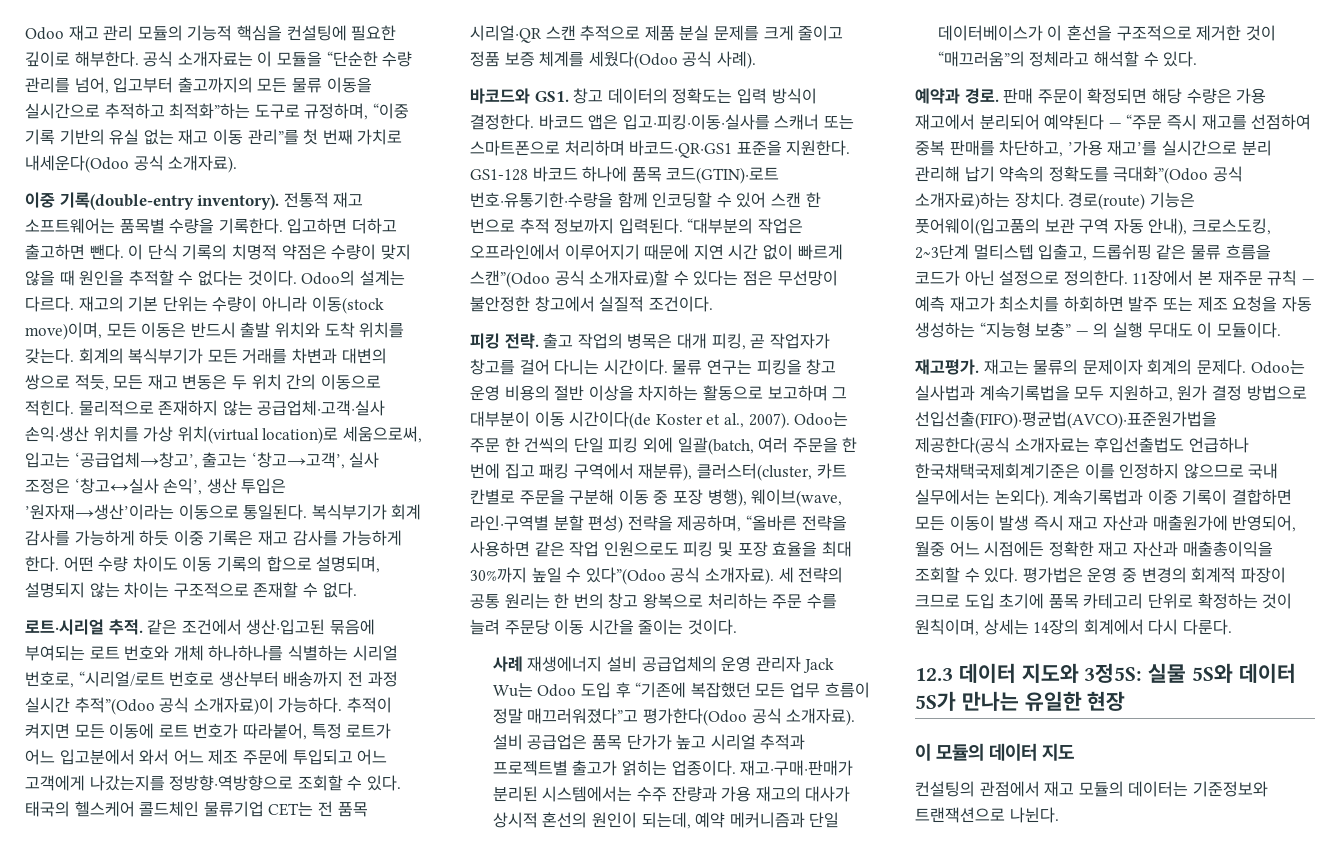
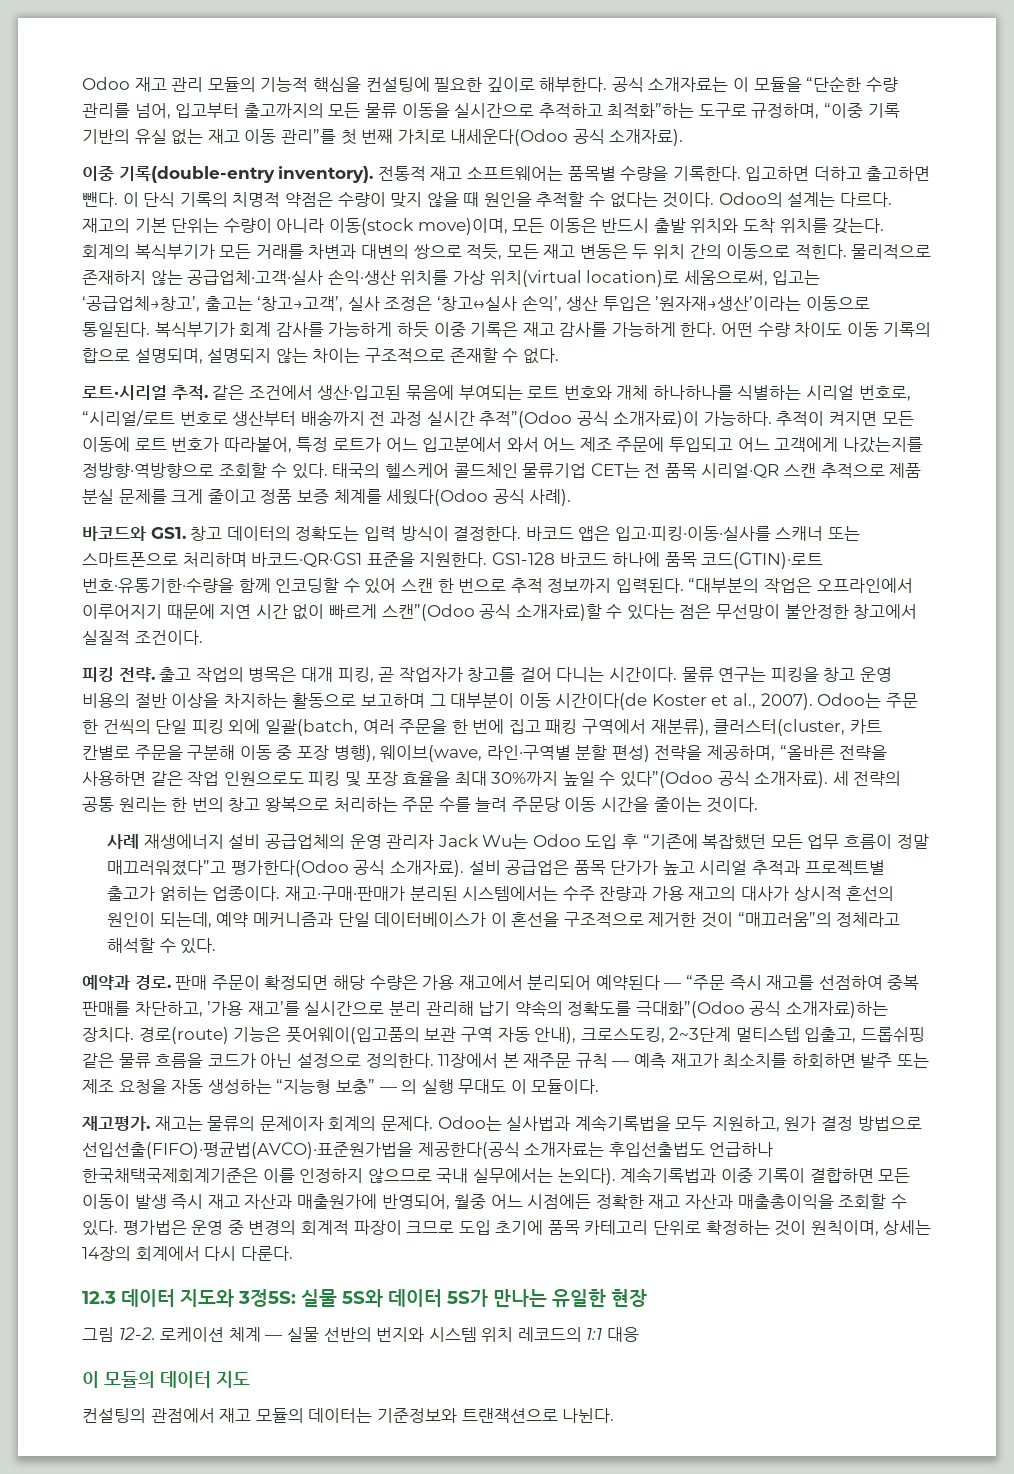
(1126, 701) none -> [82,1327,640,1342] // 그림 12-2. 로케이션 체계 — 실물 선반의 번지와 시스템 위치 레코드의 1:1 대응

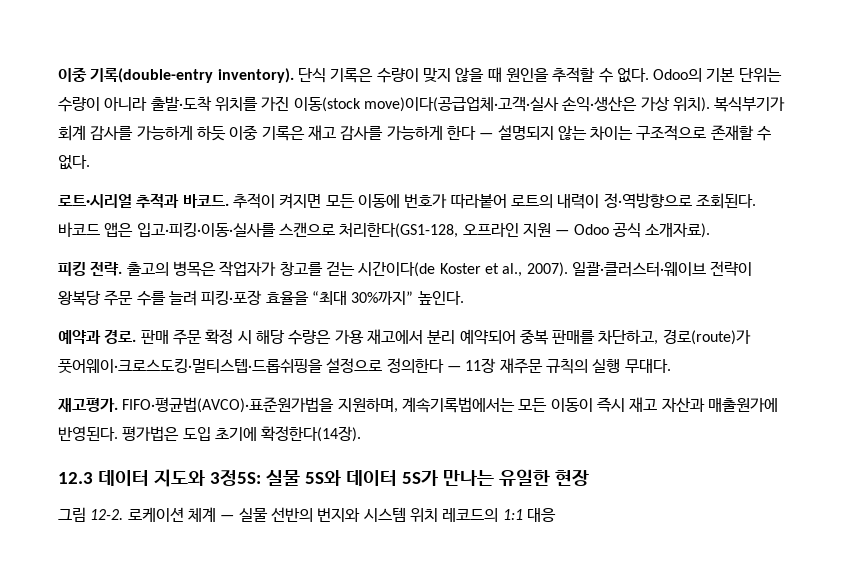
[82,76,898,92] [82,103,900,119] [82,129,684,146] [82,166,931,183] [82,192,333,207] Odoo 재고 관리 모듈의 기능적 핵심을 컨설팅에 필요한 깊이로 해부한다. 공식 소개자료는 이 모듈을 “단순한 수량 관리를 넘어, 입고부터 출고까지의 모든 물류 이동을 실시간으로 추적하고 최적화”하는 도구로 규정하며, “이중 기록 기반의 유실 없는 재고 이동 관리”를 첫 번째 가치로 내세운다(Odoo 공식 소개자료). // 이중 기록(double-entry inventory). 전통적 재고 소프트웨어는 품목별 수량을 기록한다. 입고하면 더하고 출고하면 뺀다. 이 단식 기록의 치명적 약점은 -> [58,67,374,83] 이중 기록(double-entry inventory). 단식 기록은
[609,192,893,208] [82,218,885,235] [82,244,932,260] [82,269,821,287] [82,295,870,312] [82,322,150,337] 없다는 것이다. Odoo의 설계는 다르다. 재고의 기본 단위는 수량이 아니라 이동(stock move)이며, 모든 이동은 반드시 출발 위치와 도착 위치를 갖는다. 회계의 복식부기가 모든 거래를 차변과 대변의 쌍으로 적듯, 모든 재고 변동은 두 위치 간의 이동으로 적힌다. 물리적으로 존재하지 않는 공급업체·고객·실사 손익·생산 위치를 가상 위치(virtual location)로 세움으로써, 입고는 ‘공급업체→창고’, 출고는 ‘창고→고객’, 실사 조정은 ‘창고↔실사 손익’, 생산 투입은 ’원자재→생산’이라는 이동으로 통일된다. -> [616,68,782,83] [58,96,710,112] 없다. Odoo의 기본 단위는 수량이 아니라 출발·도착 위치를 가진 이동(stock move)이다(공급업체·고객·실사 손익·생산은 가상 위치).
[680,322,932,337] [82,348,203,364] 한다. 어떤 수량 차이도 이동 기록의 합으로 설명되며, -> [446,125,494,140] 한다 —
[171,385,911,401] [82,410,914,428] [82,437,923,453] [82,463,922,479] [82,489,572,506] [82,526,861,541] [82,552,824,569] [82,578,913,594] [82,604,918,621] [82,630,203,645] [82,667,893,683] [82,693,551,709] 추적. 같은 조건에서 생산·입고된 묶음에 부여되는 로트 번호와 개체 하나하나를 식별하는 시리얼 번호로, “시리얼/로트 번호로 생산부터 배송까지 전 과정 실시간 추적”(Odoo 공식 소개자료)이 가능하다. 추적이 켜지면 모든 이동에 로트 번호가 따라붙어, 특정 로트가 어느 입고분에서 와서 어느 제조 주문에 투입되고 어느 고객에게 나갔는지를 정방향·역방향으로 조회할 수 있다. 태국의 헬스케어 콜드체인 물류기업 CET는 전 품목 시리얼·QR 스캔 추적으로 제품 분실 문제를 크게 줄이고 정품 보증 체계를 세웠다(Odoo 공식 사례). // 바코드와 GS1. 창고 데이터의 정확도는 입력 방식이 결정한다. 바코드 앱은 입고·피킹·이동·실사를 스캐너 또는 스마트폰으로 처리하며 바코드·QR·GS1 표준을 지원한다. GS1-128 바코드 하나에 품목 코드(GTIN)·로트 번호·유통기한·수량을 함께 인코딩할 수 있어 스캔 한 번으로 추적 정보까지 입력된다. “대부분의 작업은 오프라인에서 이루어지기 때문에 지연 시간 없이 빠르게 스캔”(Odoo 공식 소개자료)할 수 있다는 점은 무선망이 불안정한 창고에서 실질적 조건이다. // 피킹 전략. 출고 작업의 병목은 대개 피킹, 곧 작업자가 창고를 걸어 다니는 시간이다. 물류 연구는 피킹을 창고 운영 비용의 절반 이상을 차지하는 활동으로 보고하며 그 대부분이 이동 -> [136,193,756,209] [58,222,711,238] [58,261,355,277] 추적과 바코드. 추적이 켜지면 모든 이동에 번호가 따라붙어 로트의 내력이 정·역방향으로 조회된다. 바코드 앱은 입고·피킹·이동·실사를 스캔으로 처리한다(GS1-128, 오프라인 지원 — Odoo 공식 소개자료). // 피킹 전략. 출고의 병목은 작업자가 창고를 걷는
[817,693,918,708] [82,719,882,736] [82,745,888,762] [82,771,902,788] [82,797,759,813] [107,834,929,850] [107,860,885,877] [107,886,895,901] [107,912,901,928] [107,938,217,954] Odoo는 주문 한 건씩의 단일 피킹 외에 일괄(batch, 여러 주문을 한 번에 집고 패킹 구역에서 재분류), 클러스터(cluster, 카트 칸별로 주문을 구분해 이동 중 포장 병행), 웨이브(wave, 라인·구역별 분할 편성) 전략을 제공하며, “올바른 전략을 사용하면 같은 작업 인원으로도 피킹 및 포장 효율을 최대 30%까지 높일 수 있다”(Odoo 공식 소개자료). 세 전략의 공통 원리는 한 번의 창고 왕복으로 처리하는 주문 수를 늘려 주문당 이동 시간을 줄이는 것이다. // 사례 재생에너지 설비 공급업체의 운영 관리자 Jack Wu는 Odoo 도입 후 “기존에 복잡했던 모든 업무 흐름이 정말 매끄러워졌다”고 평가한다(Odoo 공식 소개자료). 설비 공급업은 품목 단가가 높고 시리얼 추적과 프로젝트별 출고가 얽히는 업종이다. 재고·구매·판매가 분리된 시스템에서는 수주 잔량과 가용 재고의 대사가 상시적 혼선의 원인이 되는데, 예약 메커니즘과 단일 데이터베이스가 이 혼선을 구조적으로 제거한 것이 “매끄러움”의 정체라고 해석할 수 있다. -> [571,261,753,277] [58,290,464,306] 일괄·클러스터·웨이브 전략이 왕복당 주문 수를 늘려 피킹·포장 효율을 “최대 30%까지” 높인다.
[211,975,329,990] 주문이 확정되면 -> [172,329,252,345] 주문 확정 시
[527,975,920,990] [82,1000,889,1018] [82,1027,926,1044] [82,1053,930,1068] [82,1079,600,1094] [82,1115,922,1132] [82,1142,774,1159] [82,1167,874,1185] 분리되어 예약된다 — “주문 즉시 재고를 선점하여 중복 판매를 차단하고, ’가용 재고’를 실시간으로 분리 관리해 납기 약속의 정확도를 극대화”(Odoo 공식 소개자료)하는 장치다. 경로(route) 기능은 풋어웨이(입고품의 보관 구역 자동 안내), 크로스도킹, 2~3단계 멀티스텝 입출고, 드롭쉬핑 같은 물류 흐름을 코드가 아닌 설정으로 정의한다. 11장에서 본 재주문 규칙 — 예측 재고가 최소치를 하회하면 발주 또는 제조 요청을 자동 생성하는 “지능형 보충” — 의 실행 무대도 이 모듈이다. // 재고평가. 재고는 물류의 문제이자 회계의 문제다. Odoo는 실사법과 계속기록법을 모두 지원하고, 원가 결정 방법으로 선입선출(FIFO)·평균법(AVCO)·표준원가법을 제공한다(공식 소개자료는 후입선출법도 언급하나 한국채택국제회계기준은 이를 인정하지 않으므로 국내 실무에서는 논외다). 계속기록법과 이중 기록이 결합하면 -> [427,329,751,345] [58,358,671,374] [58,397,515,413] 분리 예약되어 중복 판매를 차단하고, 경로(route)가 풋어웨이·크로스도킹·멀티스텝·드롭쉬핑을 설정으로 정의한다 — 11장 재주문 규칙의 실행 무대다. // 재고평가. FIFO·평균법(AVCO)·표준원가법을 지원하며, 계속기록법에서는
[134,1194,167,1209] 발생 -> (593, 405) none
[381,1194,907,1210] [82,1220,932,1236] [82,1246,293,1261] 반영되어, 월중 어느 시점에든 정확한 재고 자산과 매출총이익을 조회할 수 있다. 평가법은 운영 중 변경의 회계적 파장이 크므로 도입 초기에 품목 카테고리 단위로 확정하는 것이 원칙이며, 상세는 14장의 회계에서 다시 다룬다. -> [58,426,362,442] 반영된다. 평가법은 도입 초기에 확정한다(14장).
[82,1371,250,1388] [82,1408,615,1423] // 이 모듈의 데이터 지도 // 컨설팅의 관점에서 재고 모듈의 데이터는 기준정보와 트랜잭션으로 나뉜다. -> (556, 515) none

